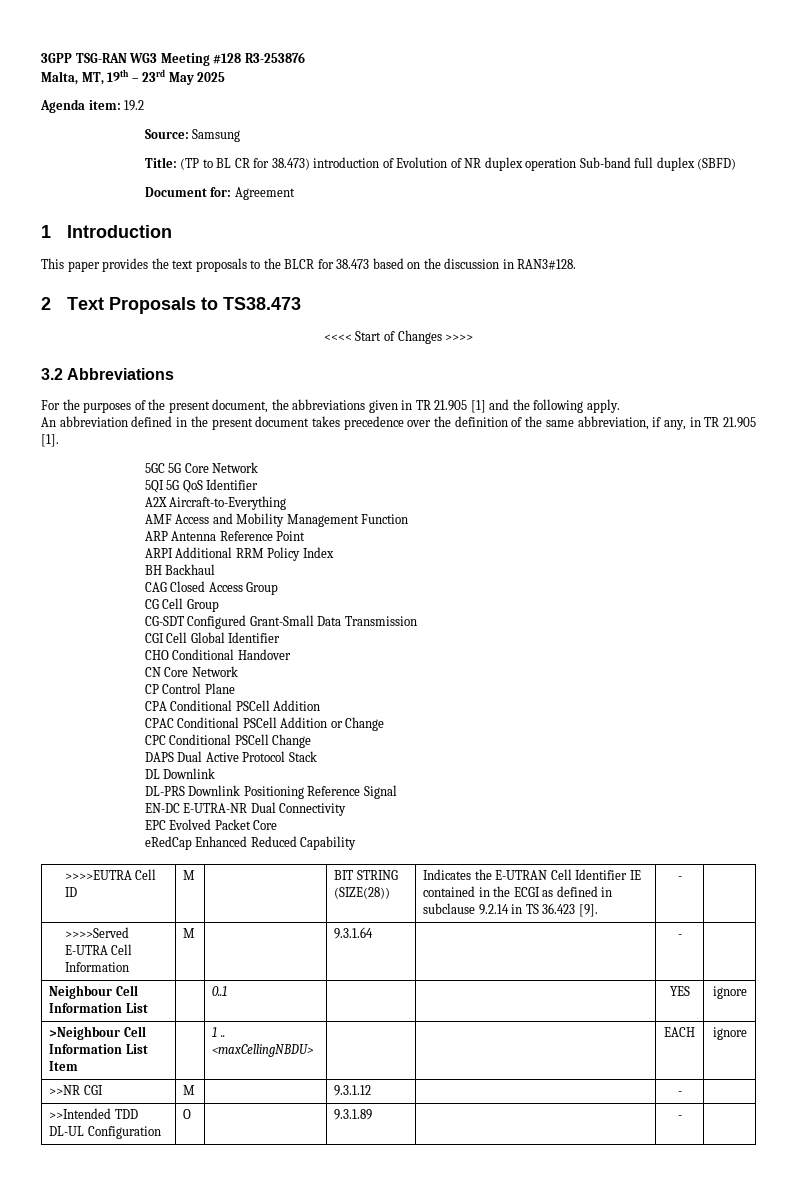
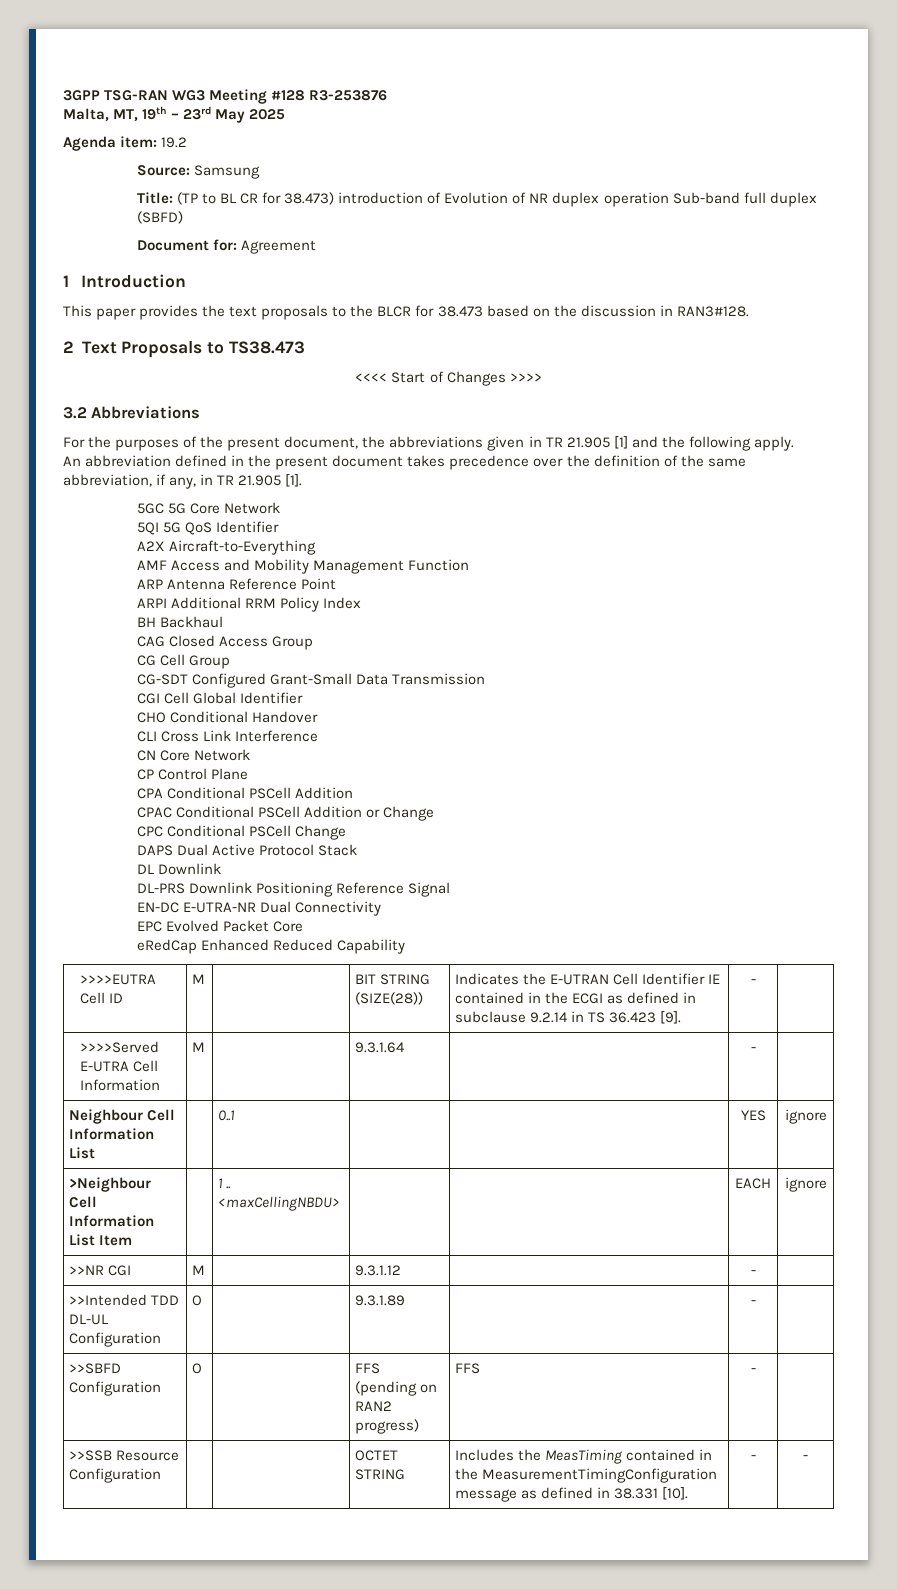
(291, 654) none -> [136,730,319,742] // CLI Cross Link Interference
(682, 1117) none -> [69,1363,122,1374] [69,1381,162,1396] [192,1363,203,1374] [355,1363,381,1374] [355,1381,438,1396] [355,1401,393,1411] [355,1419,420,1434] [455,1363,481,1374] [750,1368,756,1373] [69,1450,180,1461] [69,1468,162,1483] [355,1450,399,1461] [355,1469,406,1480] [455,1449,713,1464] [455,1468,718,1483] [455,1487,689,1502] [750,1455,756,1460] [803,1455,808,1460] // >>SBFD Configuration | O | | FFS (pending on RAN2 progress) | FFS | - | // >>SSB Resource Configuration | | | OCTET STRING | Includes the MeasTiming contained in the MeasurementTimingConfiguration message as defined in 38.331 [10]. | - | -

